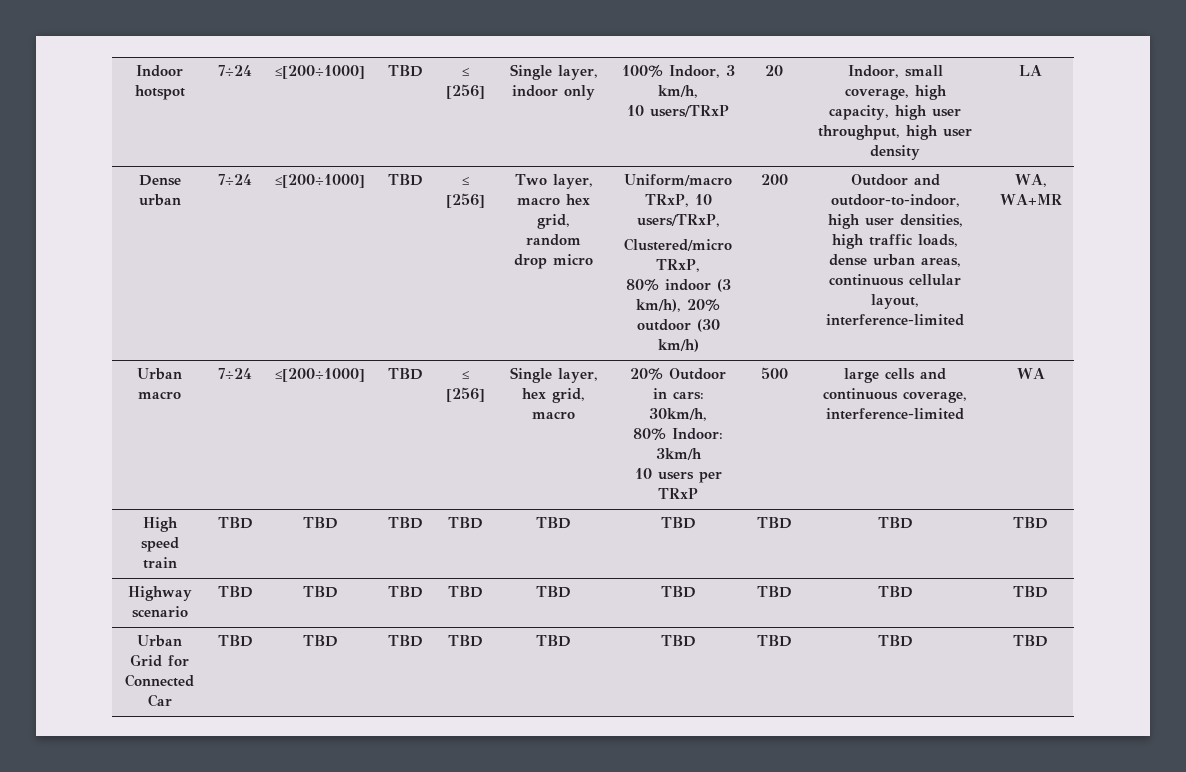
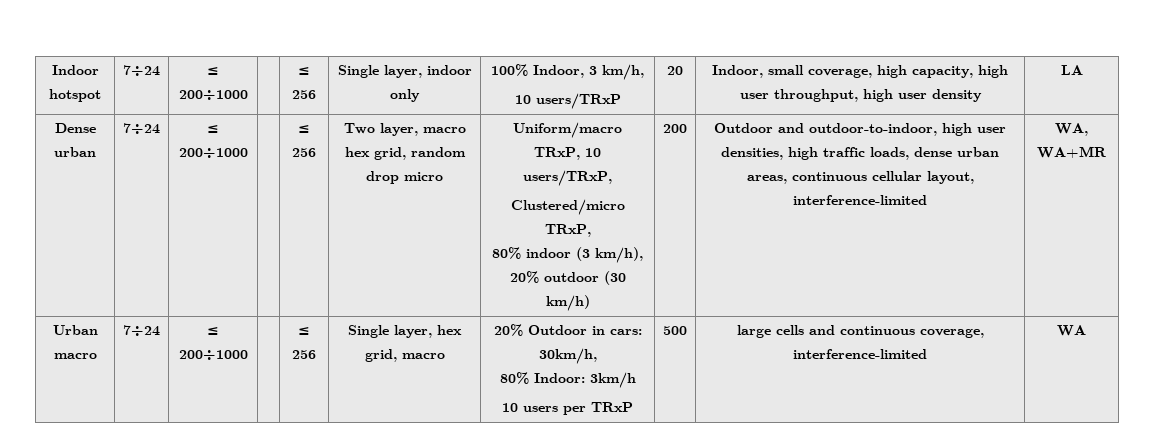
[275,65,365,79] [388,65,423,77] [462,68,469,76] [446,84,485,99] ≤[200÷1000] | TBD | ≤ [256] -> [207,67,219,75] [178,90,248,100] [298,67,310,75] [292,90,316,99] ≤ 200÷1000 | | ≤ 256
[275,174,365,188] [388,174,423,186] [462,177,469,185] [446,193,485,208] ≤[200÷1000] | TBD | ≤ [256] -> [207,125,219,133] [178,148,248,158] [298,125,310,133] [292,148,316,157] ≤ 200÷1000 | | ≤ 256
[275,368,365,382] [388,368,423,380] [462,371,469,379] [446,387,485,402] ≤[200÷1000] | TBD | ≤ [256] -> [207,327,219,335] [178,350,248,360] [298,327,310,335] [292,350,316,359] ≤ 200÷1000 | | ≤ 256
[142,517,178,532] [140,537,179,552] [142,557,177,569] [217,517,253,529] [302,517,338,529] [388,517,423,529] [448,517,483,529] [536,517,571,529] [660,517,696,529] [756,517,792,529] [877,517,913,529] [1013,517,1048,529] [127,586,192,601] [131,606,188,618] [217,586,253,598] [302,586,338,598] [388,586,423,598] [448,586,483,598] [536,586,571,598] [660,586,696,598] [756,586,792,598] [877,586,913,598] [1013,586,1048,598] [137,635,182,647] [130,654,189,667] [125,674,194,687] [147,694,172,707] [217,635,253,647] [302,635,338,647] [388,635,423,647] [448,635,483,647] [536,635,571,647] [660,635,696,647] [756,635,792,647] [877,635,913,647] [1013,635,1048,647] // High speed train | TBD | TBD | TBD | TBD | TBD | TBD | TBD | TBD | TBD // Highway scenario | TBD | TBD | TBD | TBD | TBD | TBD | TBD | TBD | TBD // Urban Grid for Connected Car | TBD | TBD | TBD | TBD | TBD | TBD | TBD | TBD | TBD -> (1086, 330) none

